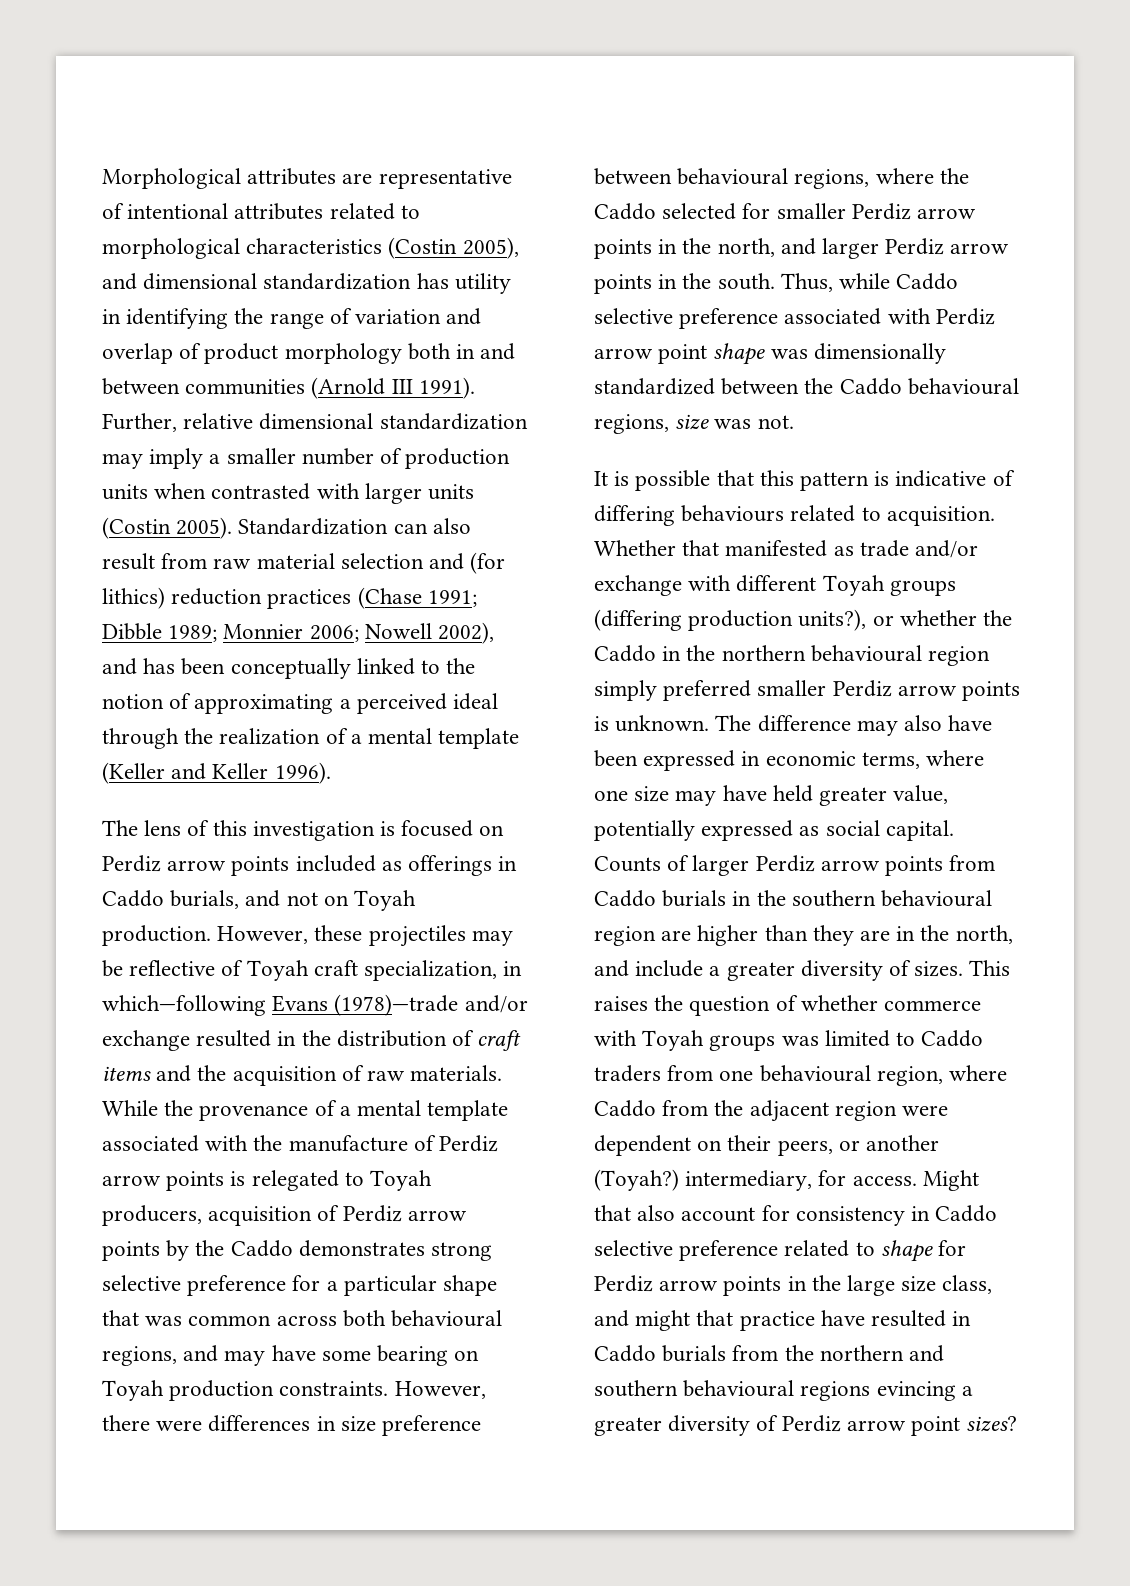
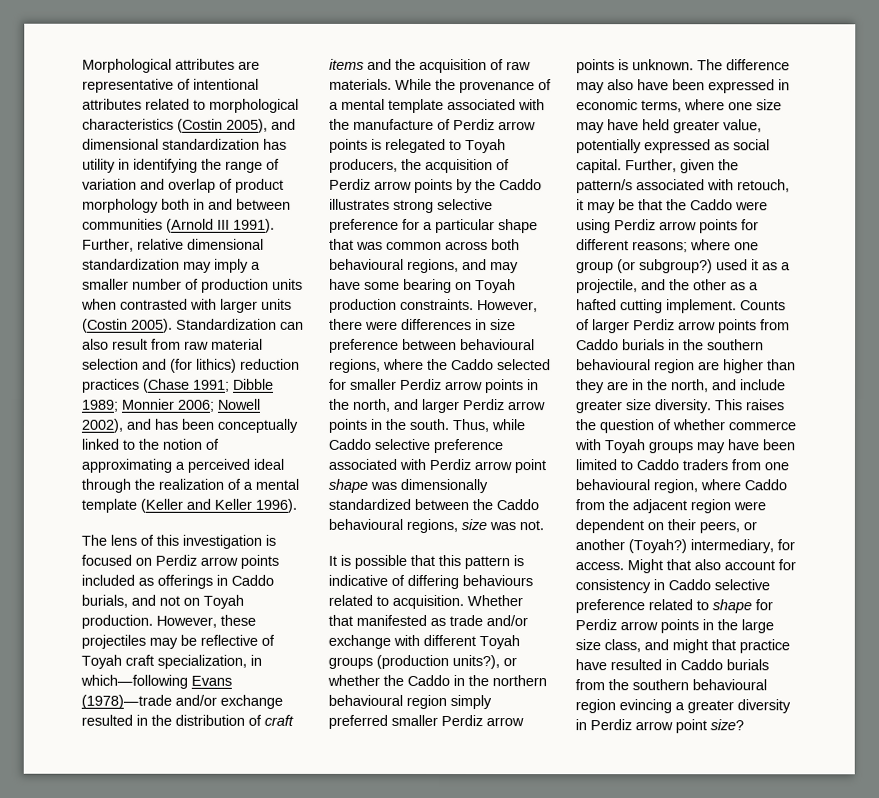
(202, 1215) none -> [401,158,422,170] the
[298,1240,425,1257] demonstrates -> [329,198,390,210] illustrates
[594,609,794,631] (differing production -> [376,654,449,670] (production
(954, 830) none -> [625,159,739,174] [576,179,790,194] [576,199,768,214] [576,219,759,234] [576,239,759,253] [576,259,791,274] [576,279,759,294] [576,299,737,314] Further, given the pattern/s associated with retouch, it may be that the Caddo were using Perdiz arrow points for different reasons; where one group (or subgroup?) used it as a projectile, and the other as a hafted cutting implement.
[709,960,964,981] a greater diversity of sizes. -> [575,399,711,414] greater size diversity.
[781,1036,819,1046] was -> [696,439,795,454] may have been
[819,1345,945,1362] [594,1380,871,1401] northern and southern behavioural regions -> [632,679,767,691] [575,699,616,714] southern behavioural region
[756,1415,1018,1436] of Perdiz arrow point sizes? -> [575,719,744,734] in Perdiz arrow point size?

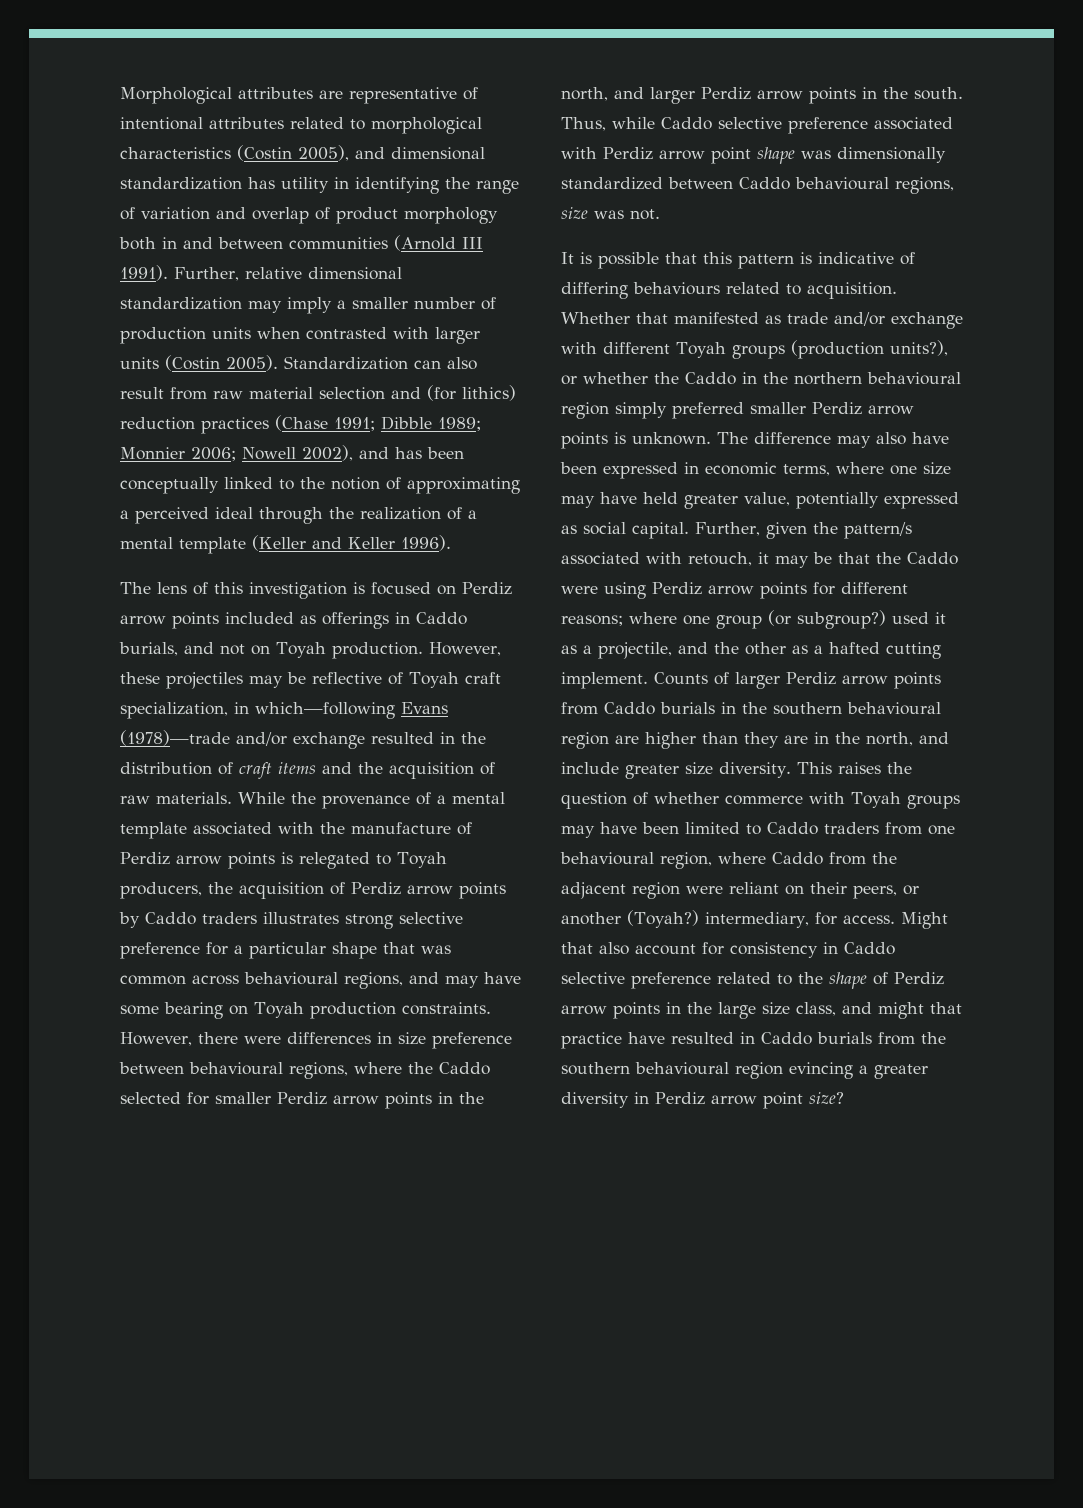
[475,179,542,191] the Caddo -> [145,912,257,925] Caddo traders
[491,239,520,251] both -> (239, 980) none
[472,499,493,511] the -> (733, 183) none
[575,519,644,534] dependent -> [729,882,779,894] reliant
[712,599,773,614] shape for -> [798,972,888,989] the shape of

